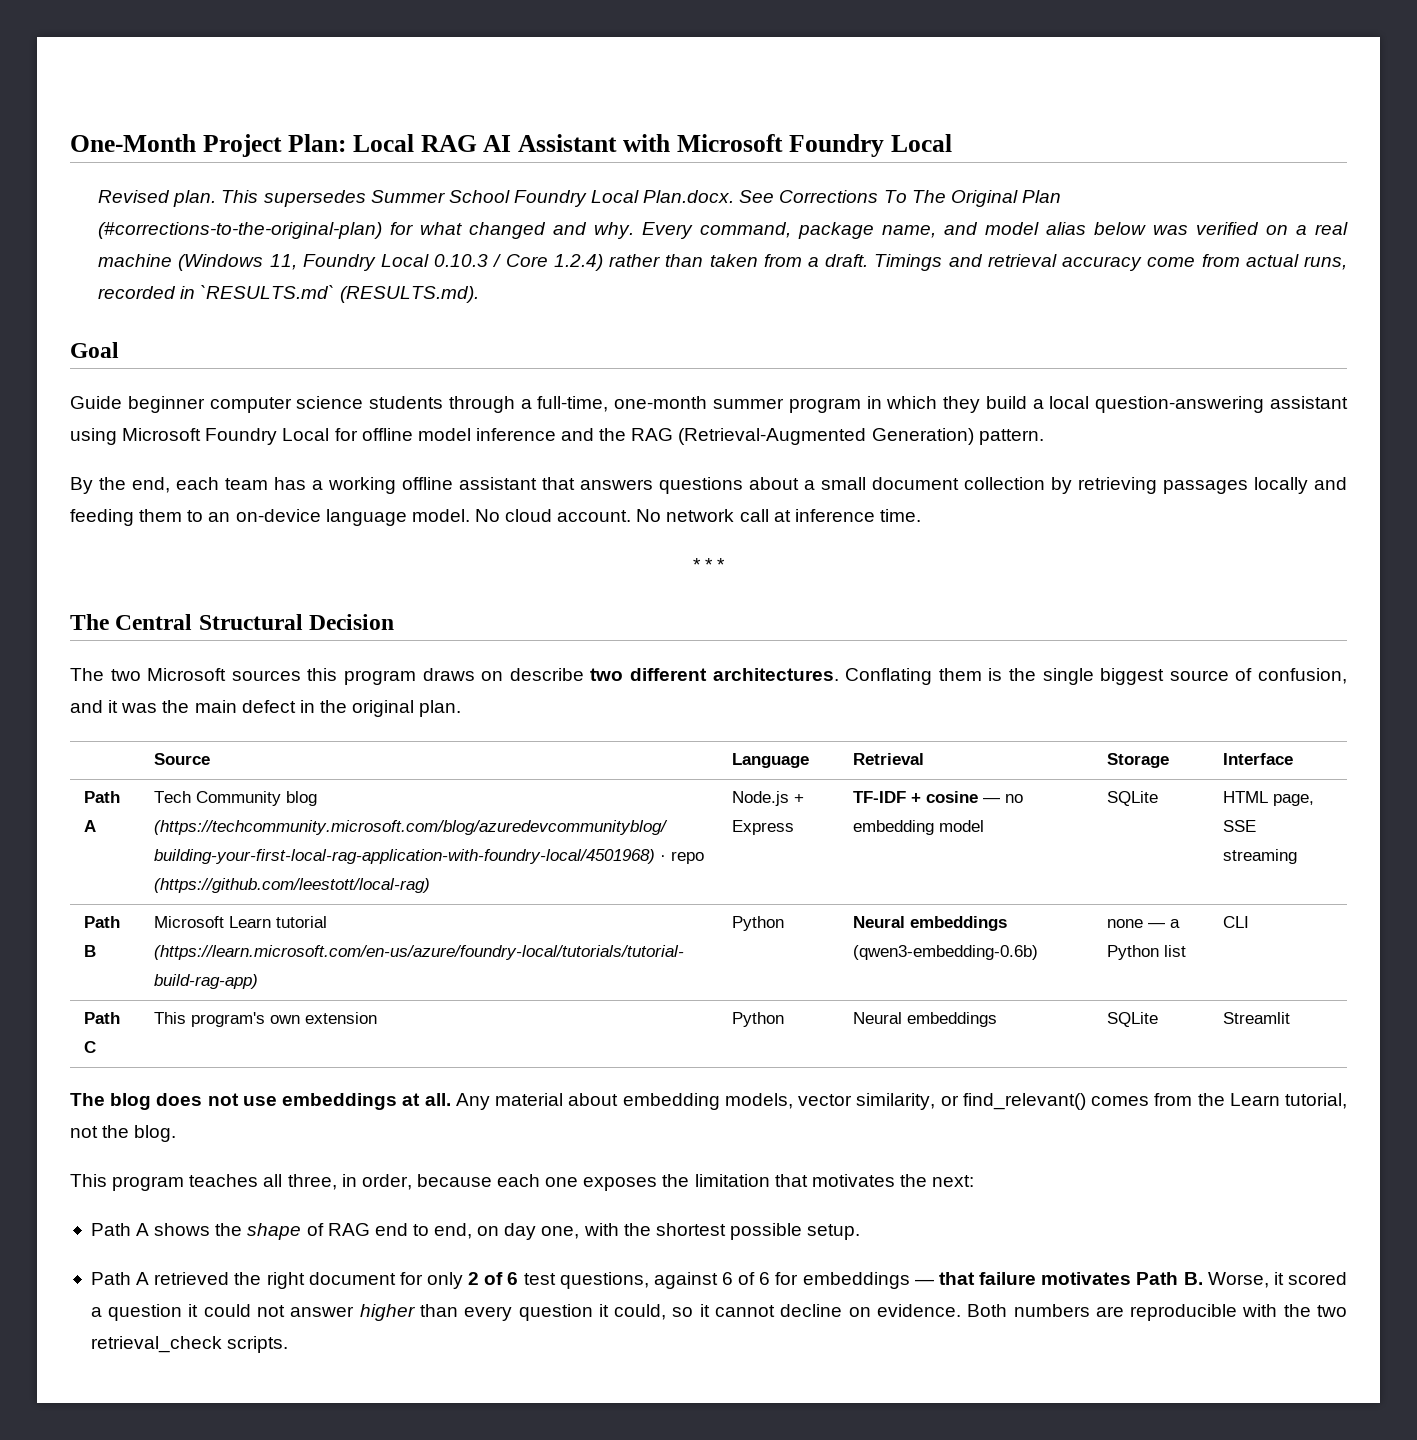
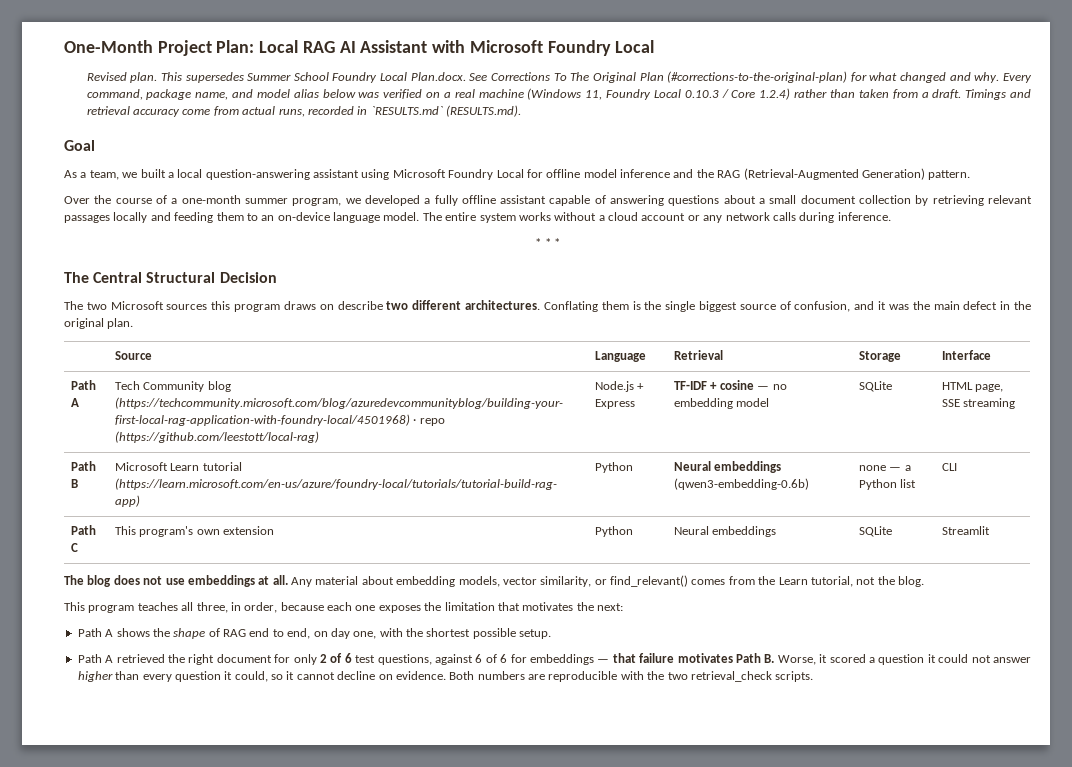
[70,396,1027,413] Guide beginner computer science students through a full-time, one-month summer program in which they build -> [64,169,166,180] As a team, we built
[70,477,653,494] By the end, each team has a working offline assistant that answers -> [64,195,665,206] Over the course of a one-month summer program, we developed a fully offline assistant capable of answering
(1157, 485) none -> [988,195,1033,204] relevant
[474,509,921,522] No cloud account. No network call at inference time. -> [422,212,891,223] The entire system works without a cloud account or any network calls during inference.

